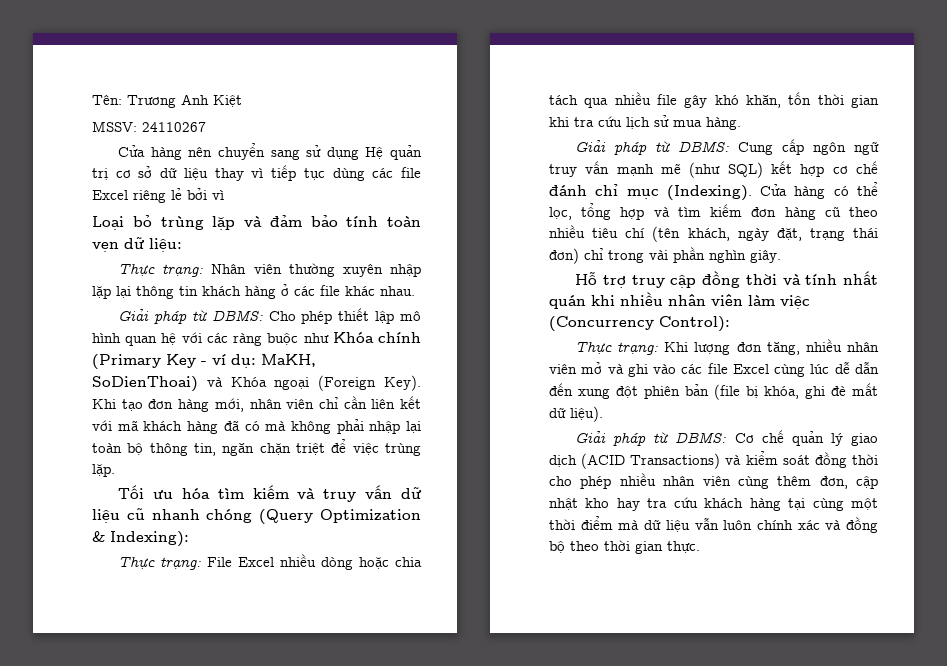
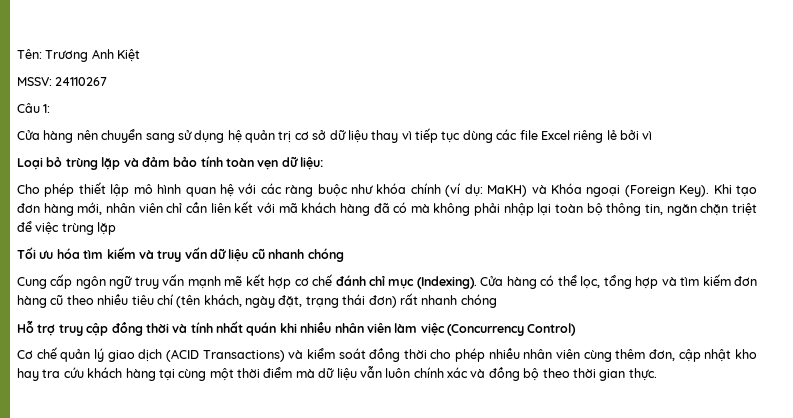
(206, 127) none -> [17,103,51,113] // Câu 1:
[365,147,384,159] Hệ -> [227,130,242,143] hệ
[118,263,421,277] [92,284,415,299] [118,309,263,324] Thực trạng: Nhân viên thường xuyên nhập lặp lại thông tin khách hàng ở các file khác nhau. // Giải pháp từ DBMS: -> (324, 163) none
[332,332,422,343] [92,354,316,369] [92,376,198,392] Khóa chính (Primary Key - ví dụ: MaKH, SoDienThoai) -> [376,183,528,197] khóa chính (ví dụ: MaKH)
[92,464,115,477] lặp. -> [97,222,117,235] lặp
[259,509,421,524] [92,531,189,547] [118,554,422,570] [549,92,879,108] [549,115,741,130] [575,140,730,155] (Query Optimization & Indexing): // Thực trạng: File Excel nhiều dòng hoặc chia tách qua nhiều file gây khó khăn, tốn thời gian khi tra cứu lịch sử mua hàng. // Giải pháp từ DBMS: -> (344, 255) //
[689,162,763,178] (như SQL) -> (243, 281) none
[584,247,781,263] chỉ trong vài phần nghìn giây. -> [399,293,497,308] rất nhanh chóng
[659,316,730,332] [575,339,879,355] [549,361,879,377] [549,383,878,400] [549,406,603,422] [575,431,727,446] Control): // Thực trạng: Khi lượng đơn tăng, nhiều nhân viên mở và ghi vào các file Excel cùng lúc dễ dẫn đến xung đột phiên bản (file bị khóa, ghi đè mất dữ liệu). // Giải pháp từ DBMS: -> [527,323,577,336] Control) //

